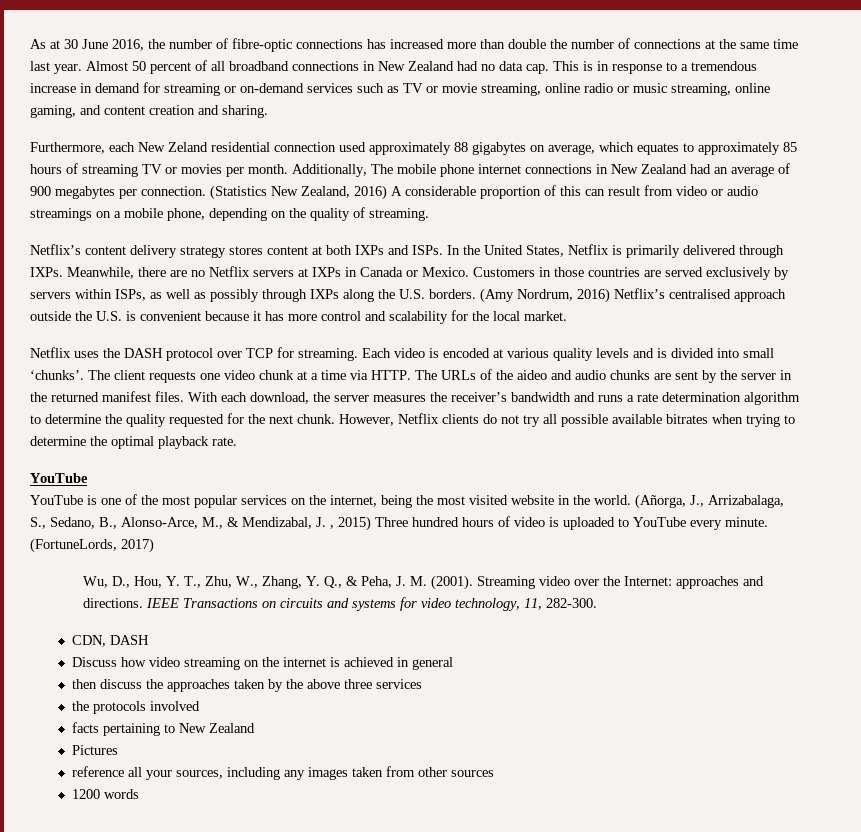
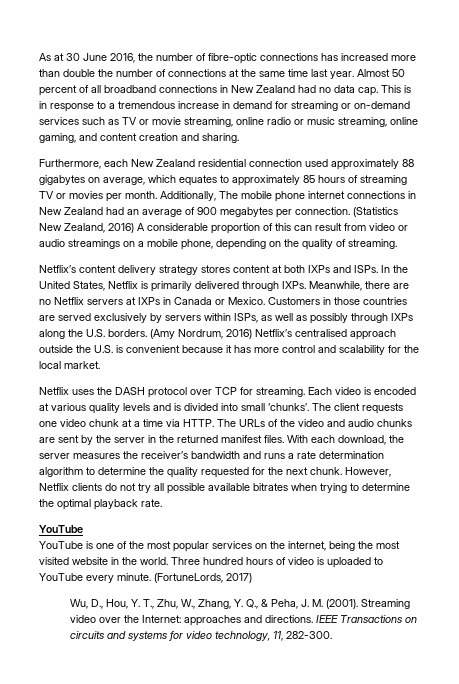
[168,142,208,152] Zeland -> [156,159,195,167] Zealand
[517,370,547,380] aideo -> [298,419,324,427] video
[635,494,784,509] [30,516,371,531] (Añorga, J., Arrizabalaga, S., Sedano, B., Alonso-Arce, M., & Mendizabal, J. , 2015) -> (168, 561) none
[72,635,150,647] [72,657,454,670] [72,679,423,692] [72,701,201,714] [72,722,256,736] [72,745,119,755] [72,766,495,780] [72,789,140,799] // CDN, DASH // Discuss how video streaming on the internet is achieved in general // then discuss the approaches taken by the above three services // the protocols involved // facts pertaining to New Zealand // Pictures // reference all your sources, including any images taken from other sources // 1200 words -> (333, 635) none

